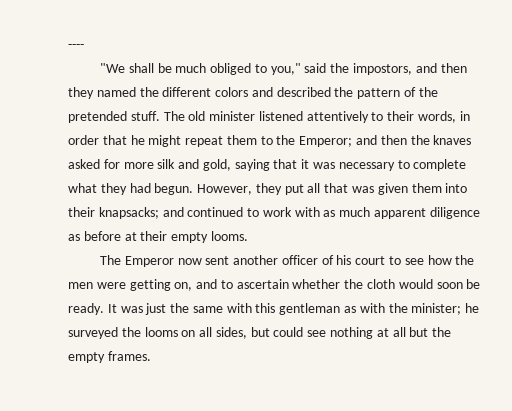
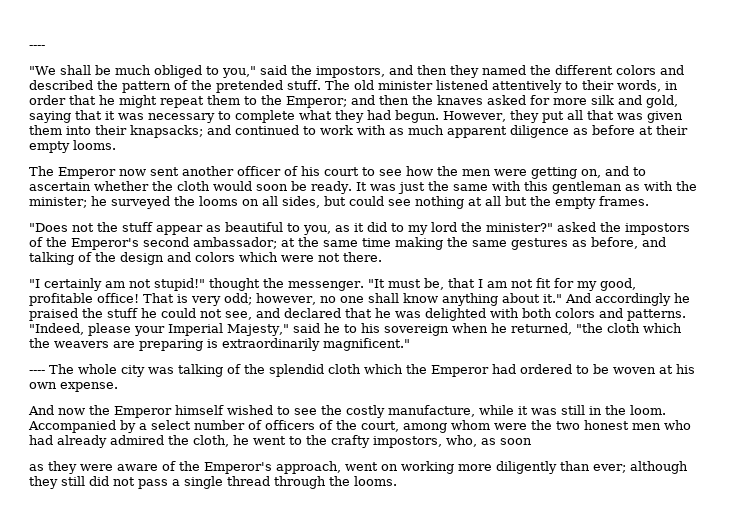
(151, 356) none -> [29,222,690,235] [29,237,666,250] [29,252,382,265] [29,278,636,291] [29,293,690,306] [29,308,686,321] [29,323,682,336] [29,338,410,351] [29,364,695,377] [29,382,118,392] [28,405,666,418] [28,420,691,433] [29,435,532,448] [29,461,688,474] [29,476,397,489] // "Does not the stuff appear as beautiful to you, as it did to my lord the minister?" asked the impostors of the Emperor's second ambassador; at the same time making the same gestures as before, and talking of the design and colors which were not there. // "I certainly am not stupid!" thought the messenger. "It must be, that I am not fit for my good, profitable office! That is very odd; however, no one shall know anything about it." And accordingly he praised the stuff he could not see, and declared that he was delighted with both colors and patterns. "Indeed, please your Imperial Majesty," said he to his sovereign when he returned, "the cloth which the weavers are preparing is extraordinarily magnificent." // ---- The whole city was talking of the splendid cloth which the Emperor had ordered to be woven at his own expense. // And now the Emperor himself wished to see the costly manufacture, while it was still in the loom. Accompanied by a select number of officers of the court, among whom were the two honest men who had already admired the cloth, he went to the crafty impostors, who, as soon // as they were aware of the Emperor's approach, went on working more diligently than ever; although they still did not pass a single thread through the looms.

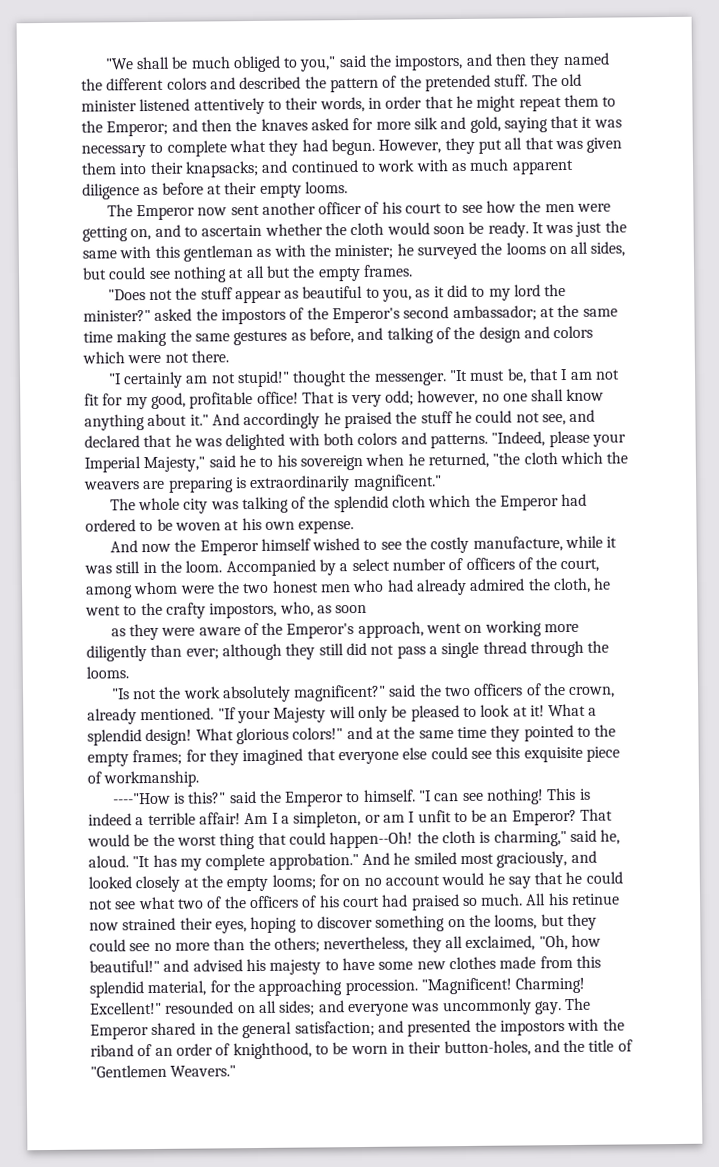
[29,45,45,49] ---- // -> (104, 64) none
[29,370,45,374] ---- -> (442, 483) none
(397, 481) none -> [110,683,616,703] [87,703,598,725] [87,724,617,746] [87,746,620,767] [87,770,200,788] [112,787,591,807] [88,808,614,828] [87,829,621,850] [88,850,597,871] [88,871,623,893] [89,893,621,911] [89,913,597,934] [89,934,601,953] [89,955,601,975] [89,976,586,998] [90,997,592,1017] [90,1018,625,1040] [90,1039,633,1060] [90,1064,237,1078] // "Is not the work absolutely magnificent?" said the two officers of the crown, already mentioned. "If your Majesty will only be pleased to look at it! What a splendid design! What glorious colors!" and at the same time they pointed to the empty frames; for they imagined that everyone else could see this exquisite piece of workmanship. // ----"How is this?" said the Emperor to himself. "I can see nothing! This is indeed a terrible affair! Am I a simpleton, or am I unfit to be an Emperor? That would be the worst thing that could happen--Oh! the cloth is charming," said he, aloud. "It has my complete approbation." And he smiled most graciously, and looked closely at the empty looms; for on no account would he say that he could not see what two of the officers of his court had praised so much. All his retinue now strained their eyes, hoping to discover something on the looms, but they could see no more than the others; nevertheless, they all exclaimed, "Oh, how beautiful!" and advised his majesty to have some new clothes made from this splendid material, for the approaching procession. "Magnificent! Charming! Excellent!" resounded on all sides; and everyone was uncommonly gay. The Emperor shared in the general satisfaction; and presented the impostors with the riband of an order of knighthood, to be worn in their button-holes, and the title of "Gentlemen Weavers."

